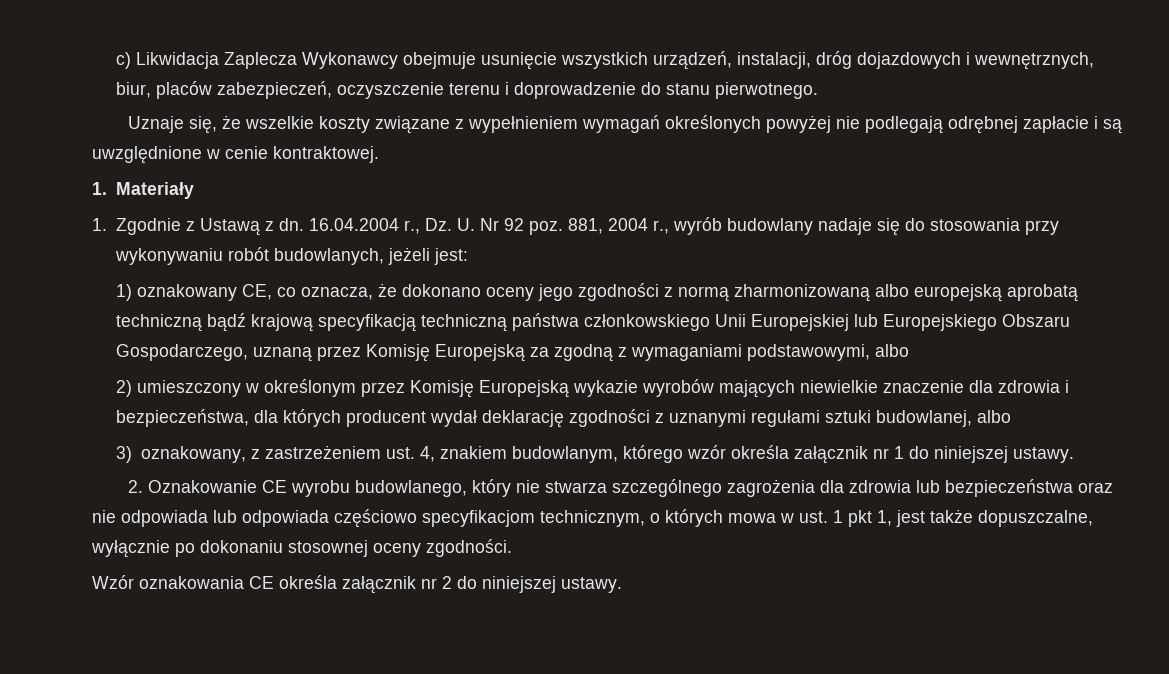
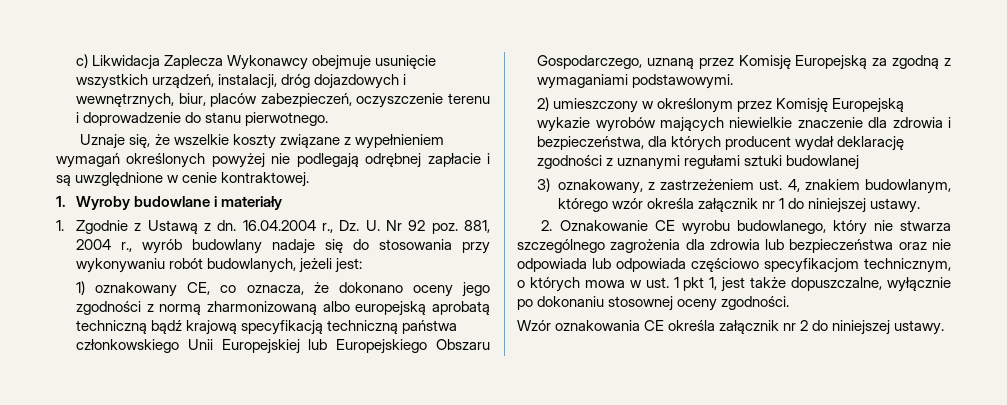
[116,182,195,199] Materiały -> [76,196,283,210] Wyroby budowlane i materiały
[747,344,910,361] podstawowymi, albo -> [632,74,734,89] podstawowymi.
[876,410,1012,427] budowlanej, albo -> [786,155,860,170] budowlanej

